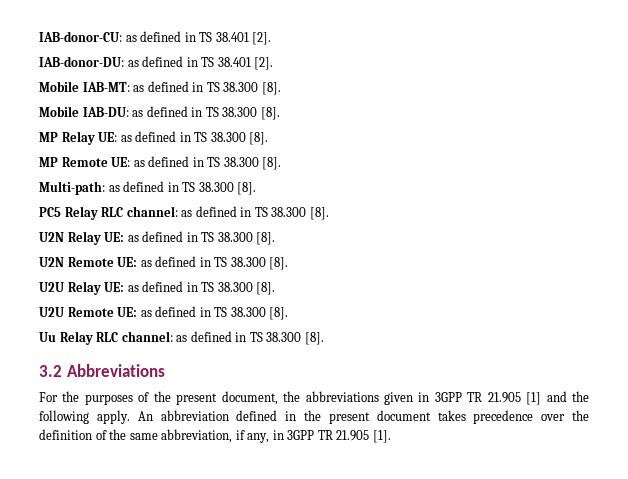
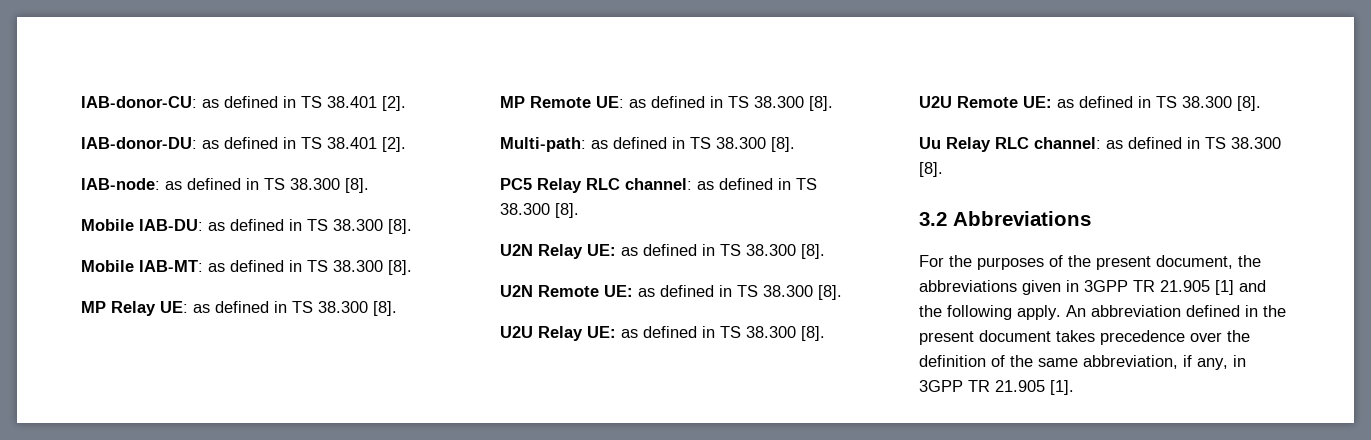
[39,81,130,92] Mobile IAB-MT: -> [81,178,160,190] IAB-node:
(280, 113) none -> [81,260,412,275] // Mobile IAB-MT: as defined in TS 38.300 [8].

